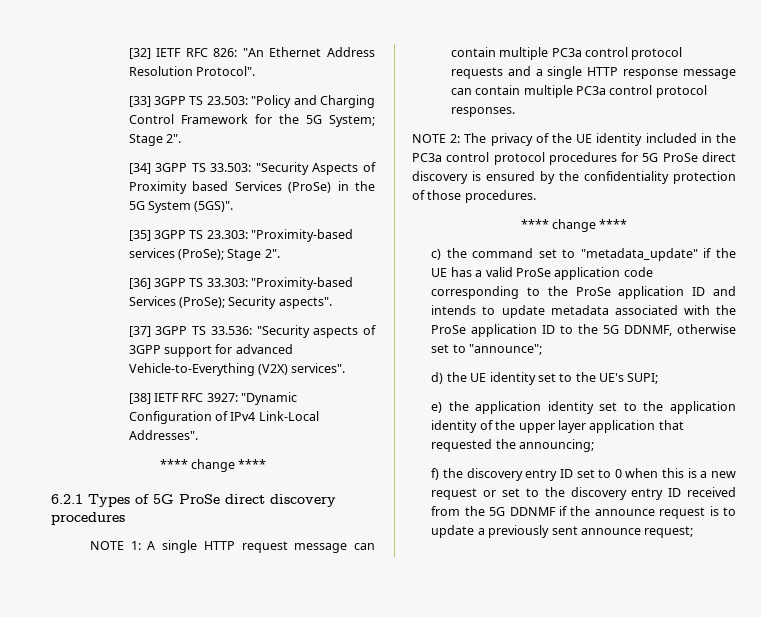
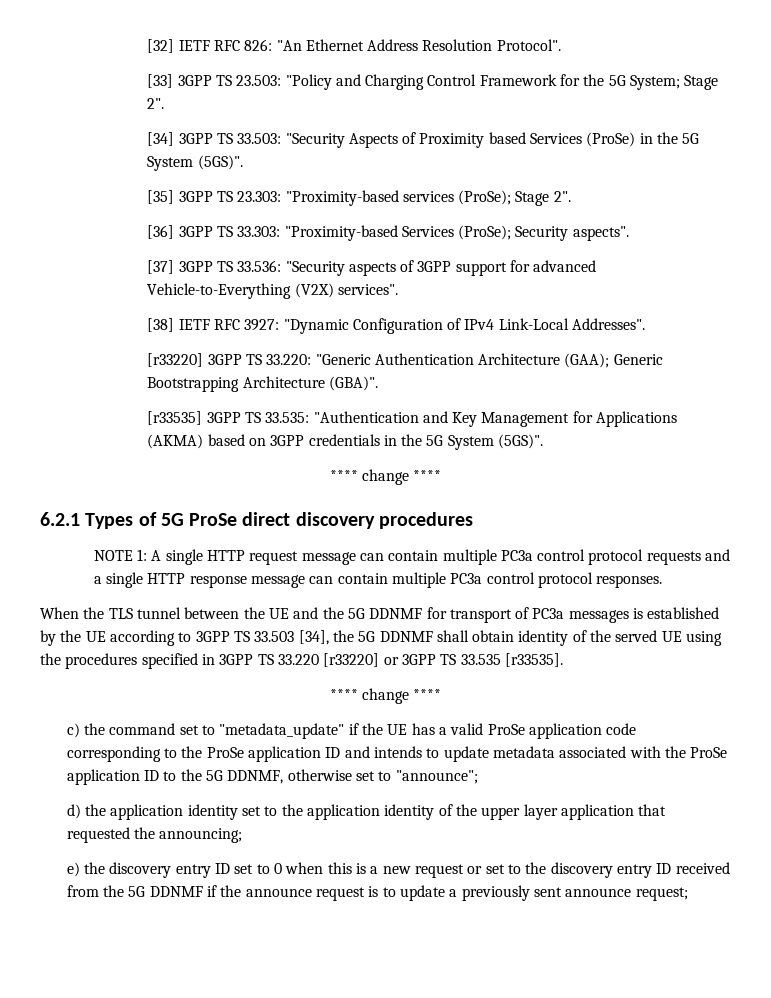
(198, 435) none -> [147,353,663,368] [147,376,378,392] [147,411,678,427] [147,434,544,450] // [r33220] 3GPP TS 33.220: "Generic Authentication Architecture (GAA); Generic Bootstrapping Architecture (GBA)". // [r33535] 3GPP TS 33.535: "Authentication and Key Management for Applications (AKMA) based on 3GPP credentials in the 5G System (5GS)".
[412,133,736,146] [412,152,736,165] [412,171,736,184] [412,190,536,203] NOTE 2: The privacy of the UE identity included in the PC3a control protocol procedures for 5G ProSe direct discovery is ensured by the confidentiality protection of those procedures. -> [40,607,720,623] [40,630,723,646] [40,653,563,669] When the TLS tunnel between the UE and the 5G DDNMF for transport of PC3a messages is established by the UE according to 3GPP TS 33.503 [34], the 5G DDNMF shall obtain identity of the served UE using the procedures specified in 3GPP TS 33.220 [r33220] or 3GPP TS 33.535 [r33535].
[470,372,659,385] [431,401,469,413] UE identity set to the UE's SUPI; // e) the -> (107, 810) none
[431,468,440,480] f) -> [66,862,80,877] e)

